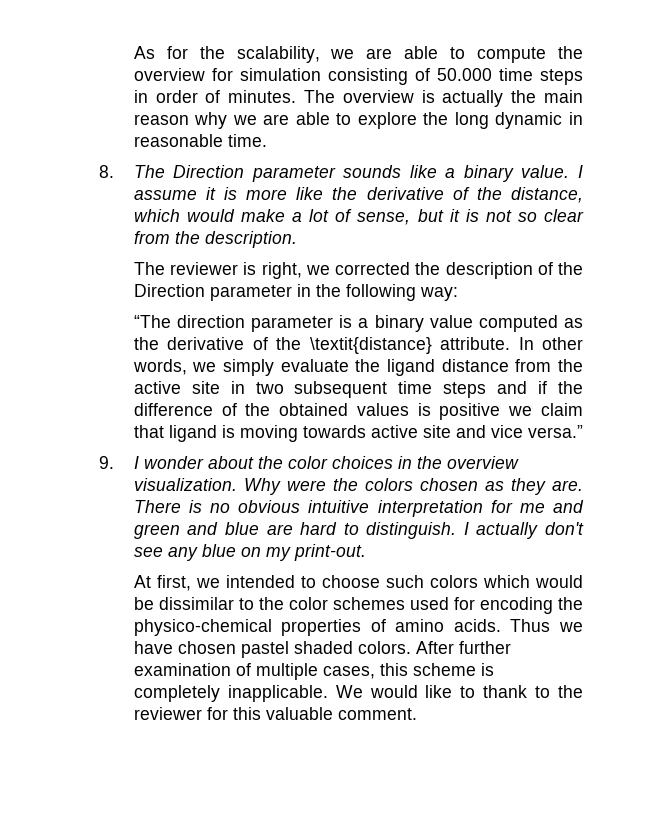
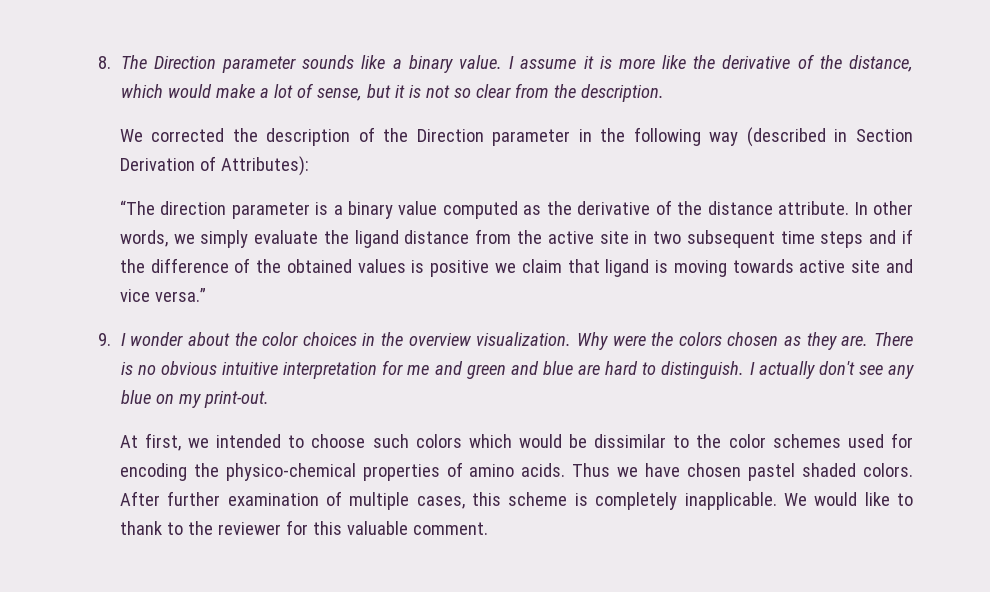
[133,46,583,63] [133,68,584,85] [133,90,584,107] [133,112,584,129] [133,134,267,147] As for the scalability, we are able to compute the overview for simulation consisting of 50.000 time steps in order of minutes. The overview is actually the main reason why we are able to explore the long dynamic in reasonable time. // -> (98, 62) none
[133,262,330,279] The reviewer is right, we -> [119,129,143,142] We
[419,287,458,301] way: -> [709,127,913,147] [119,156,309,176] way (described in Section Derivation of Attributes):
[309,337,432,354] \textit{distance} -> [707,201,773,215] distance

